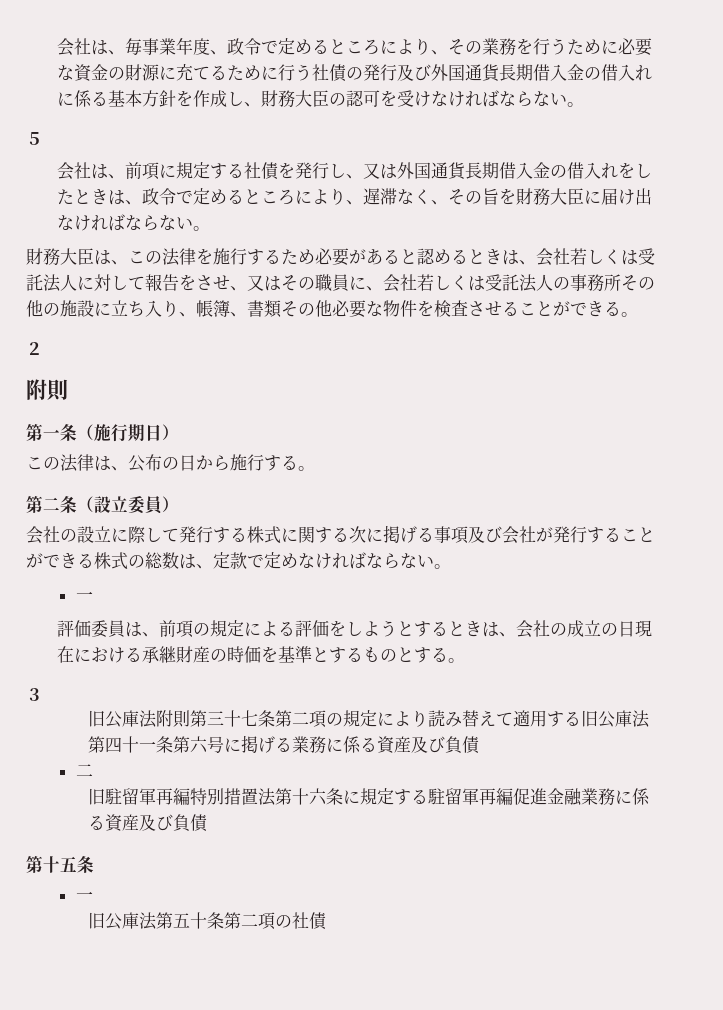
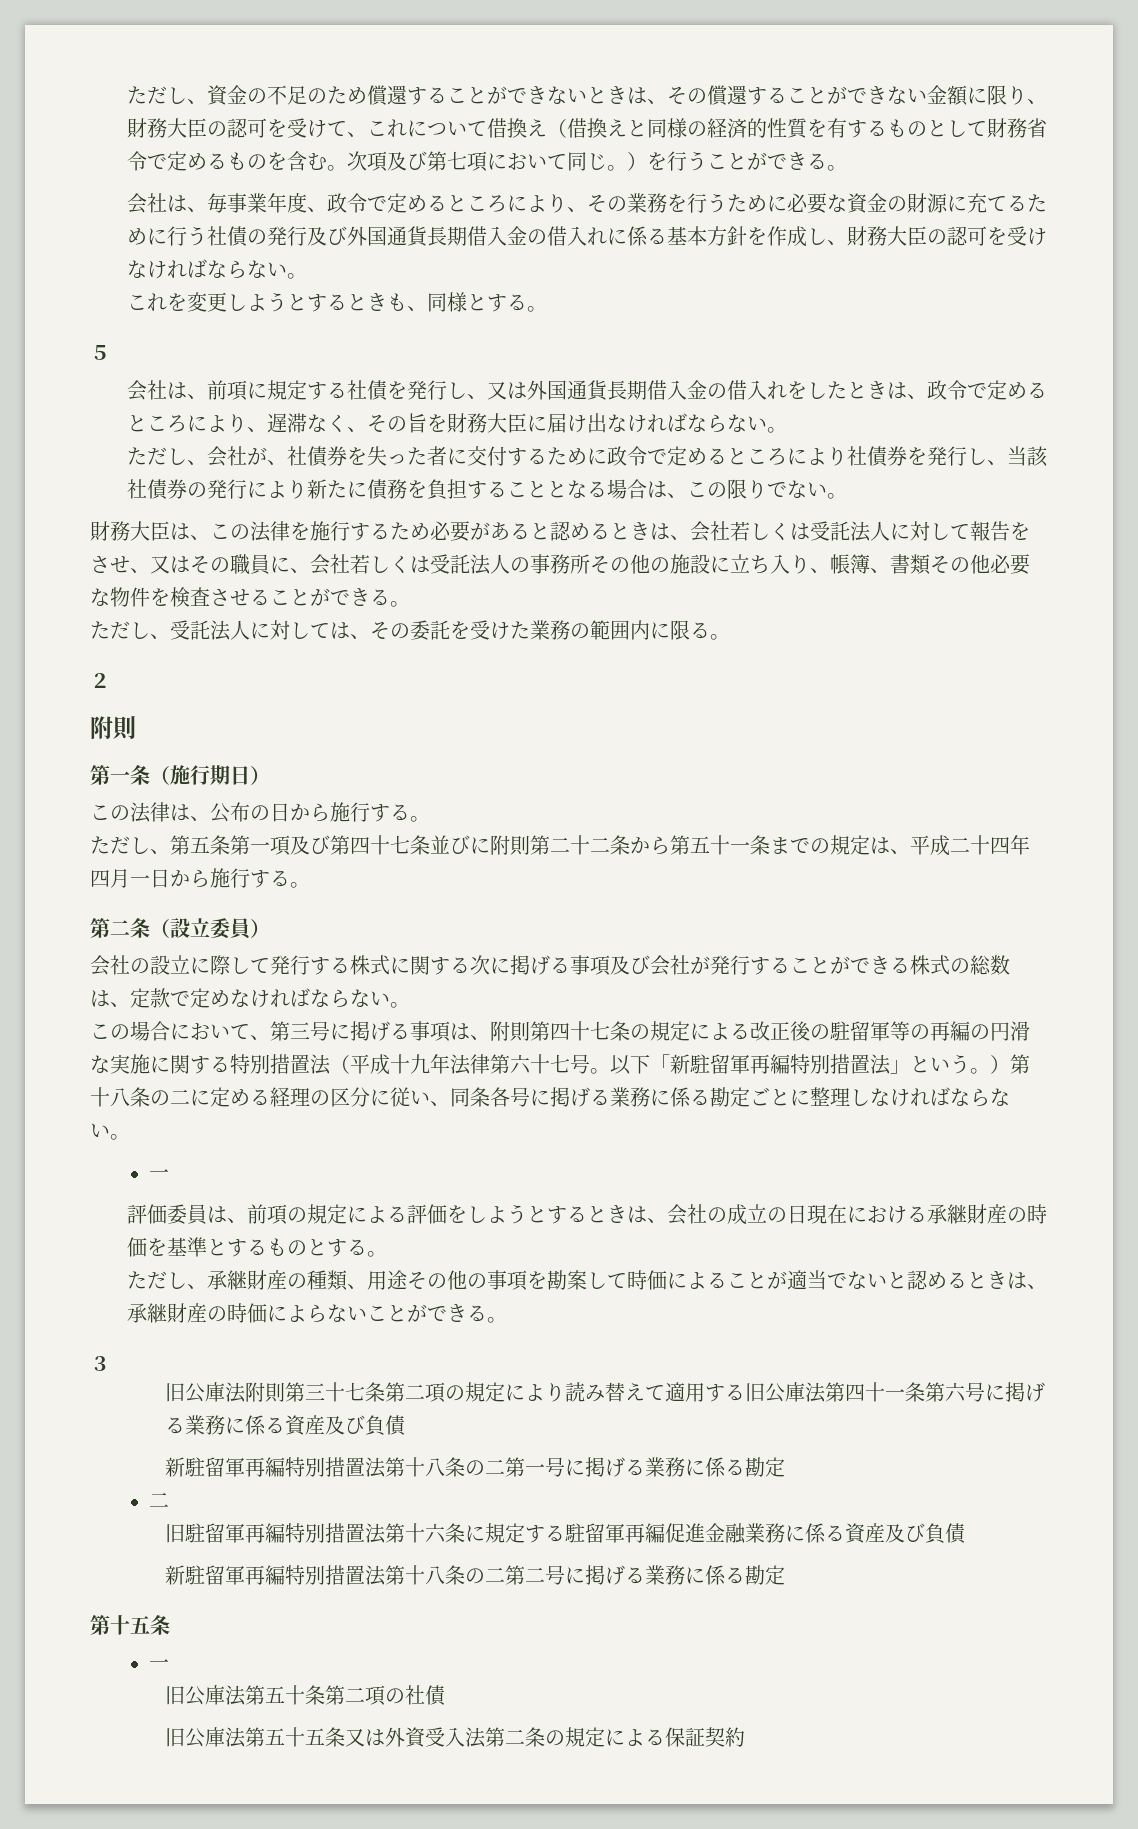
(57, 47) none -> [127,85,1048,106] [127,118,1048,139] [127,151,848,172] ただし、資金の不足のため償還することができないときは、その償還することができない金額に限り、財務大臣の認可を受けて、これについて借換え（借換えと同様の経済的性質を有するものとして財務省令で定めるものを含む。次項及び第七項において同じ。）を行うことができる。 //
(585, 104) none -> [127,292,548,312] // これを変更しようとするときも、同様とする。
(211, 228) none -> [127,446,1049,467] [127,479,848,500] // ただし、会社が、社債券を失った者に交付するために政令で定めるところにより社債券を発行し、当該社債券の発行により新たに債務を負担することとなる場合は、この限りでない。
(638, 314) none -> [90,620,730,641] // ただし、受託法人に対しては、その委託を受けた業務の範囲内に限る。
(315, 468) none -> [90,835,1030,856] [90,868,310,888] // ただし、第五条第一項及び第四十七条並びに附則第二十二条から第五十一条までの規定は、平成二十四年四月一日から施行する。
(451, 566) none -> [90,1021,1030,1042] [90,1054,1030,1075] [90,1087,1010,1107] [90,1123,130,1140] // この場合において、第三号に掲げる事項は、附則第四十七条の規定による改正後の駐留軍等の再編の円滑な実施に関する特別措置法（平成十九年法律第六十七号。以下「新駐留軍再編特別措置法」という。）第十八条の二に定める経理の区分に従い、同条各号に掲げる業務に係る勘定ごとに整理しなければならない。
(466, 660) none -> [127,1270,1048,1291] [127,1303,508,1323] // ただし、承継財産の種類、用途その他の事項を勘案して時価によることが適当でないと認めるときは、承継財産の時価によらないことができる。
(481, 745) none -> [164,1457,785,1478] // 新駐留軍再編特別措置法第十八条の二第一号に掲げる業務に係る勘定
(209, 823) none -> [164,1565,785,1586] // 新駐留軍再編特別措置法第十八条の二第二号に掲げる業務に係る勘定
(328, 921) none -> [164,1727,745,1748] // 旧公庫法第五十五条又は外資受入法第二条の規定による保証契約

